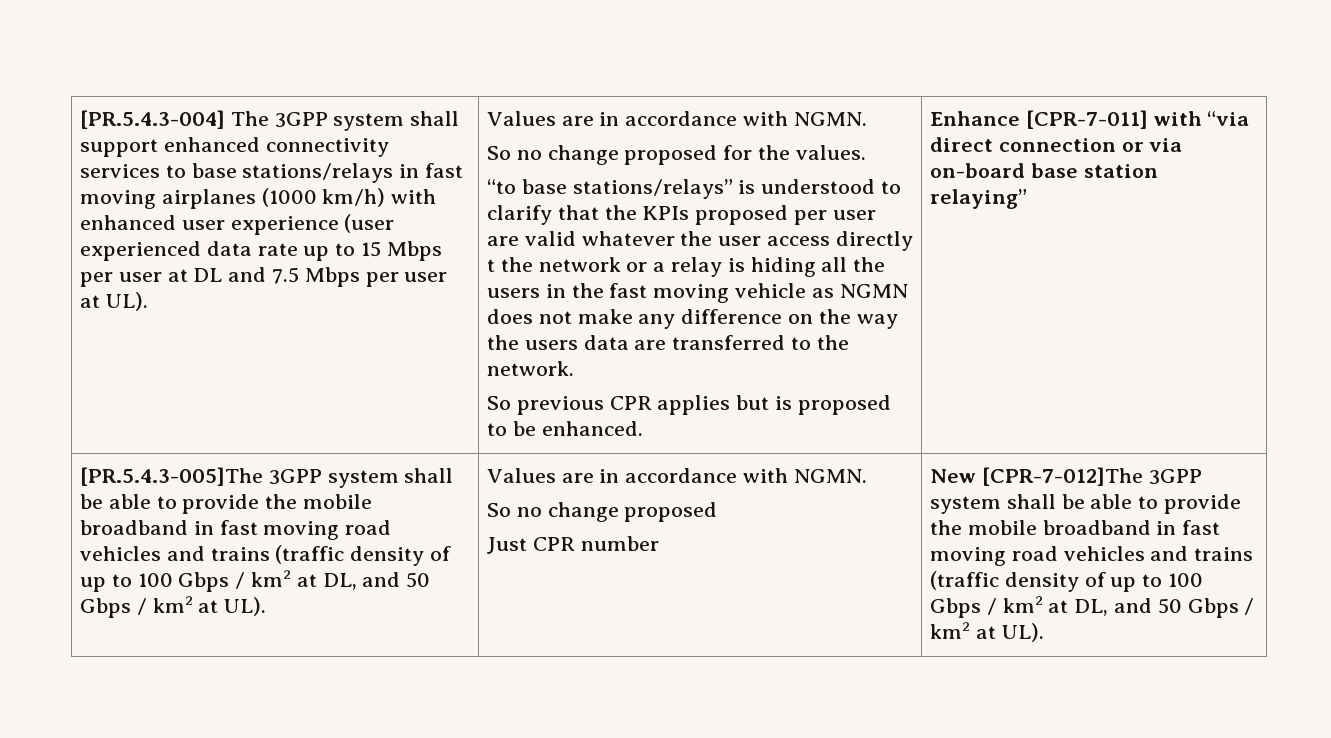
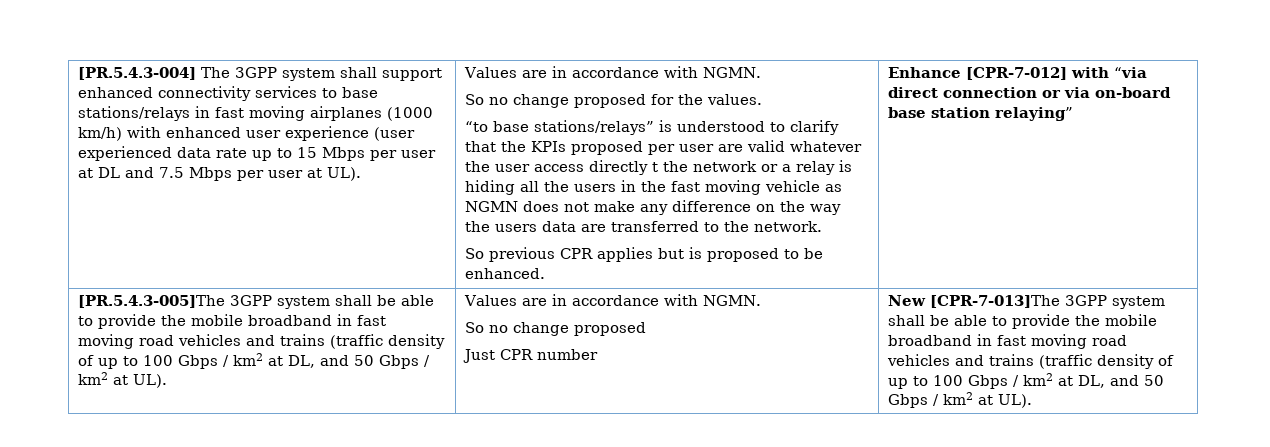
[1025,110,1148,129] [CPR-7-011] -> [966,67,1068,80] [CPR-7-012]
[981,467,1143,486] [CPR-7-012]The -> [930,295,1061,308] [CPR-7-013]The

